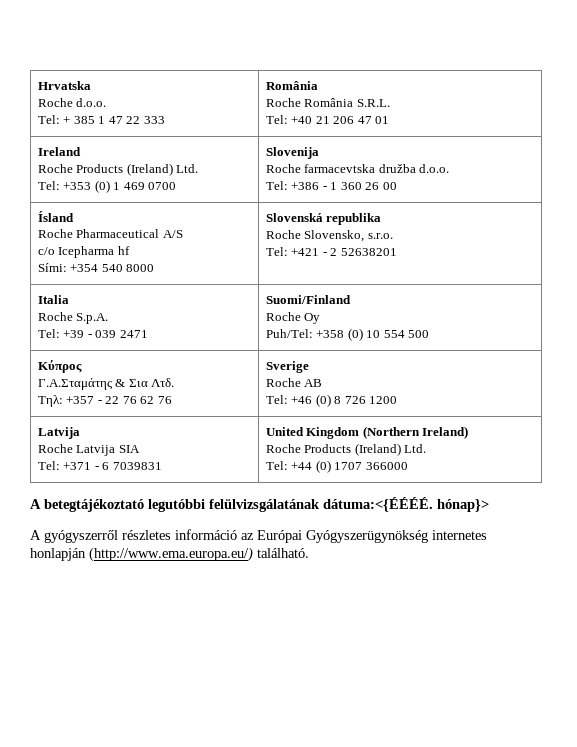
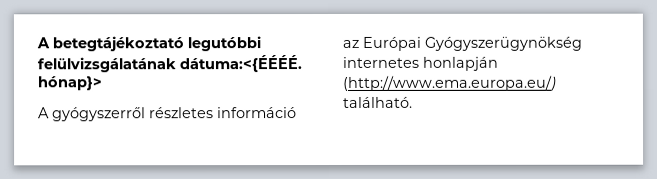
[37,81,91,90] [37,98,107,107] [37,115,165,124] [265,81,318,90] [265,98,390,107] [265,115,390,124] [37,147,81,156] [37,163,199,176] [37,180,177,193] [265,147,319,159] [265,164,450,173] [265,181,397,190] [37,211,74,222] [37,229,183,238] [37,246,130,258] [37,263,155,272] [265,213,382,225] [265,230,393,242] [265,247,397,256] [37,295,69,304] [37,312,109,324] [37,329,148,338] [265,295,351,304] [265,312,321,324] [265,328,430,341] [37,360,82,373] [37,378,175,390] [37,395,172,407] [265,361,309,373] [265,378,323,387] [265,394,398,407] [37,427,80,439] [37,444,140,456] [37,461,162,470] [265,426,469,439] [265,443,427,456] [265,460,408,473] Hrvatska // Roche d.o.o. // Tel: + 385 1 47 22 333 | România // Roche România S.R.L. // Tel: +40 21 206 47 01 // Ireland // Roche Products (Ireland) Ltd. // Tel: +353 (0) 1 469 0700 | Slovenija // Roche farmacevtska družba d.o.o. // Tel: +386 - 1 360 26 00 // Ísland // Roche Pharmaceutical A/S // c/o Icepharma hf // Sími: +354 540 8000 | Slovenská republika // Roche Slovensko, s.r.o. // Tel: +421 - 2 52638201 // Italia // Roche S.p.A. // Tel: +39 - 039 2471 | Suomi/Finland // Roche Oy // Puh/Tel: +358 (0) 10 554 500 // Kύπρος // Γ.Α.Σταμάτης & Σια Λτδ. // Τηλ: +357 - 22 76 62 76 | Sverige // Roche AB // Tel: +46 (0) 8 726 1200 // Latvija // Roche Latvija SIA // Tel: +371 - 6 7039831 | United Kingdom (Northern Ireland) // Roche Products (Ireland) Ltd. // Tel: +44 (0) 1707 366000 // -> (36, 43) none

